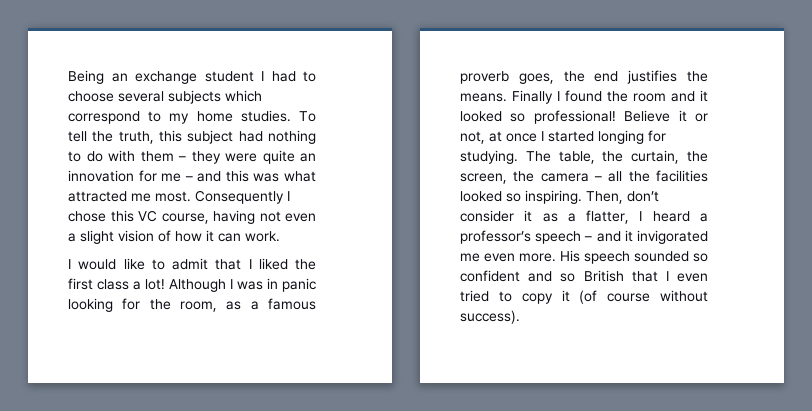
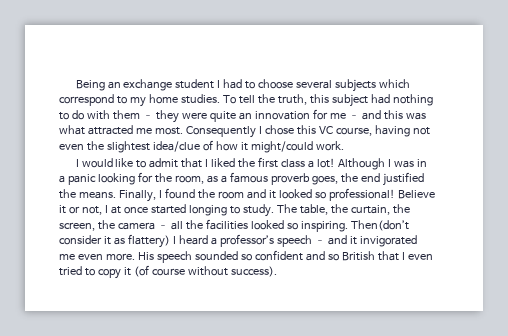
[68,230,154,244] a slight vision -> [86,141,200,153] the slightest idea/clue
[218,233,241,242] can -> [250,141,313,153] might/could
(278, 283) none -> [59,175,65,183] a
[627,70,678,84] justifies -> [382,172,424,186] justified
[512,90,553,104] Finally -> [118,190,156,202] Finally,
(485, 137) none -> [104,205,108,213] I
[541,131,544,141] I -> (148, 210) none
[648,130,666,142] [460,150,518,164] for studying. -> [229,204,274,217] to study.
[586,191,659,204] Then, don’t -> [350,220,409,231] Then(don’t
[567,210,630,224] a flatter, -> [127,234,170,248] flattery)

